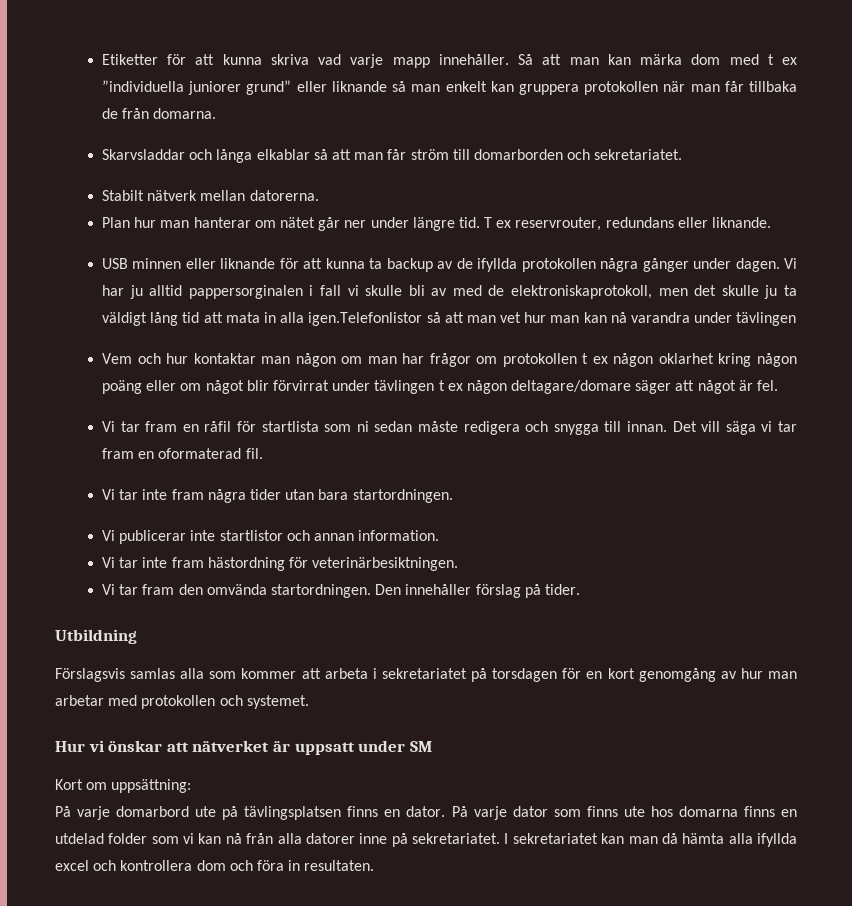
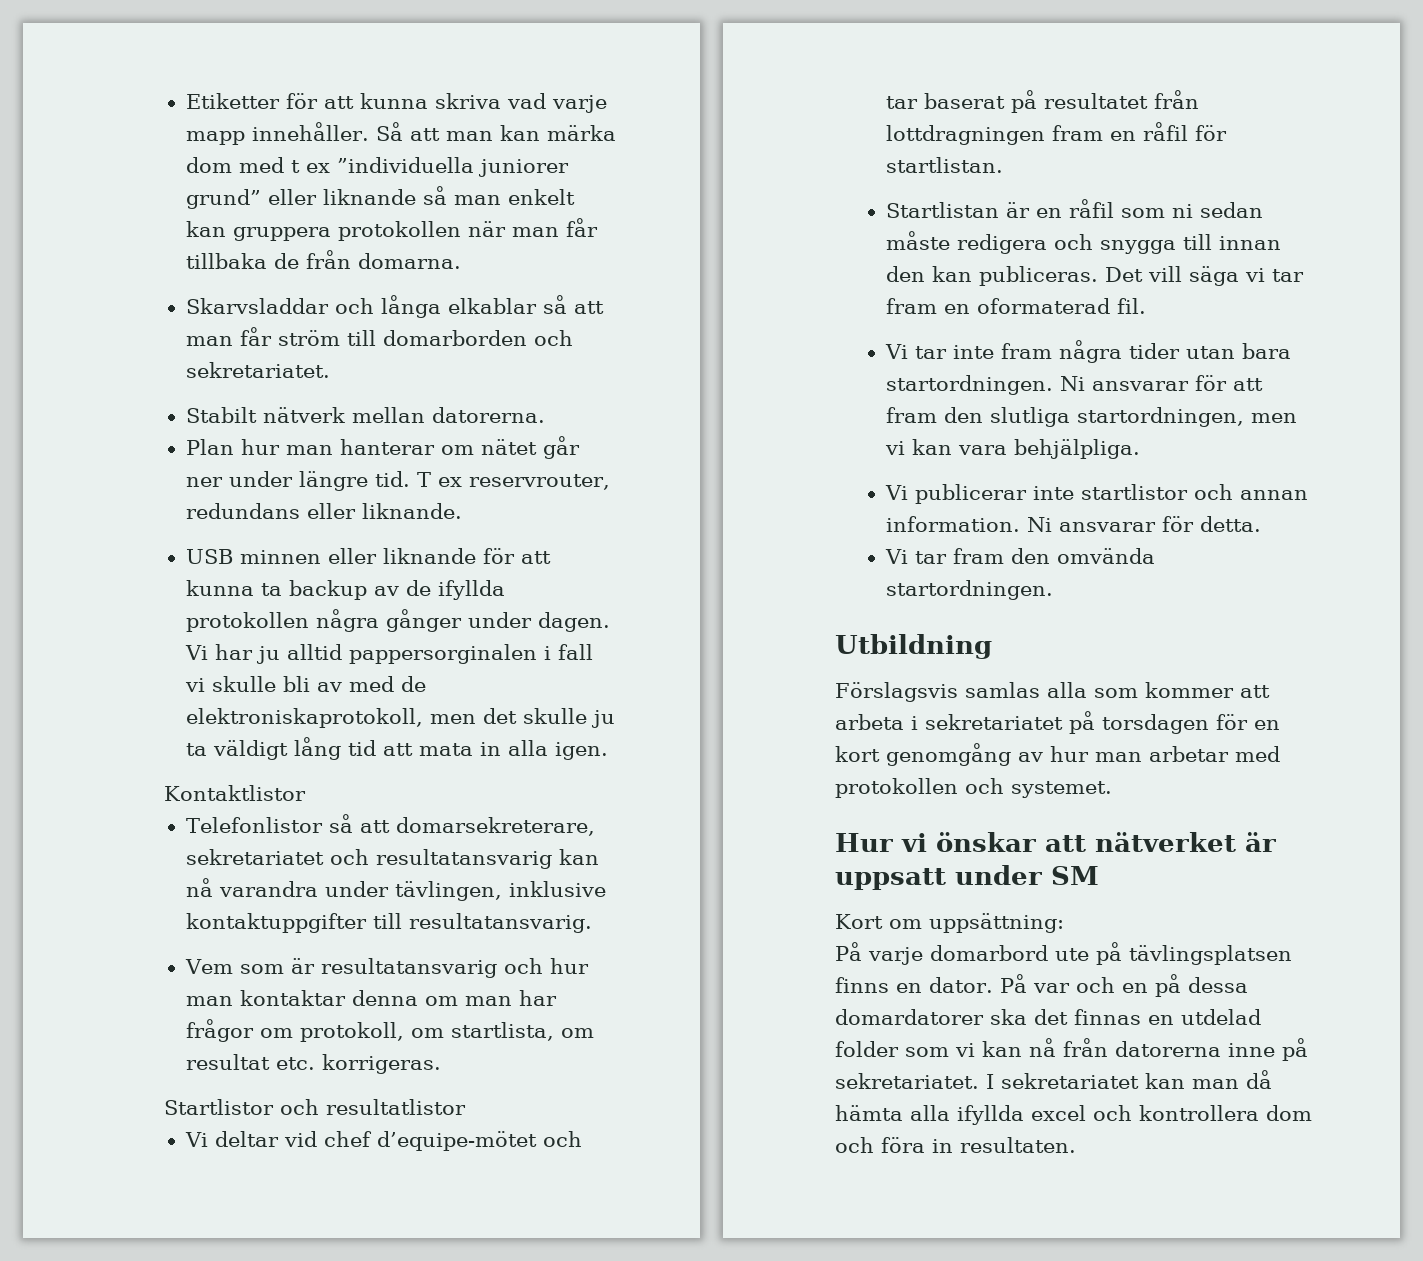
[308,312,797,326] [102,353,336,367] igen.Telefonlistor så att man vet hur man kan nå varandra under tävlingen // Vem och hur kontaktar man någon -> [555,742,609,760] [163,785,306,801] [186,814,596,836] [186,849,600,869] [186,878,607,901] [186,913,593,933] [185,958,590,978] [186,990,419,1006] igen. // Kontaktlistor // Telefonlistor så att domarsekreterare, sekretariatet och resultatansvarig kan nå varandra under tävlingen, inklusive kontaktuppgifter till resultatansvarig. // Vem som är resultatansvarig och hur man kontaktar denna
[502,353,797,367] [102,380,778,394] [102,421,319,432] protokollen t ex någon oklarhet kring någon poäng eller om något blir förvirrat under tävlingen t ex någon deltagare/domare säger att något är fel. // Vi tar fram en råfil för startlista -> [300,1022,595,1042] [186,1054,442,1074] [163,1099,466,1115] [185,1131,583,1151] [886,90,1200,113] [886,122,1228,145] [886,157,1004,173] [886,199,1115,218] protokoll, om startlista, om resultat etc. korrigeras. // Startlistor och resultatlistor // Vi deltar vid chef d’equipe-mötet och tar baserat på resultatet från lottdragningen fram en råfil för startlistan. // Startlistan är en råfil
[627,421,668,432] innan. -> [1219,236,1282,250] [886,266,1099,286] innan den kan publiceras.
(453, 496) none -> [1060,375,1264,391] [886,407,1298,427] [885,439,1141,459] Ni ansvarar för att fram den slutliga startordningen, men vi kan vara behjälpliga.
[102,557,459,571] // Vi tar inte fram hästordning för veterinärbesiktningen. -> [1027,516,1262,532] Ni ansvarar för detta.
[375,584,580,598] Den innehåller förslag på tider. -> (1054, 590) none
[473,806,775,820] varje dator som finns ute hos domarna finns -> [1032,974,1248,997] [835,1009,1141,1025] var och en på dessa domardatorer ska det finnas
[277,833,355,844] alla datorer -> [1115,1041,1221,1057] datorerna

